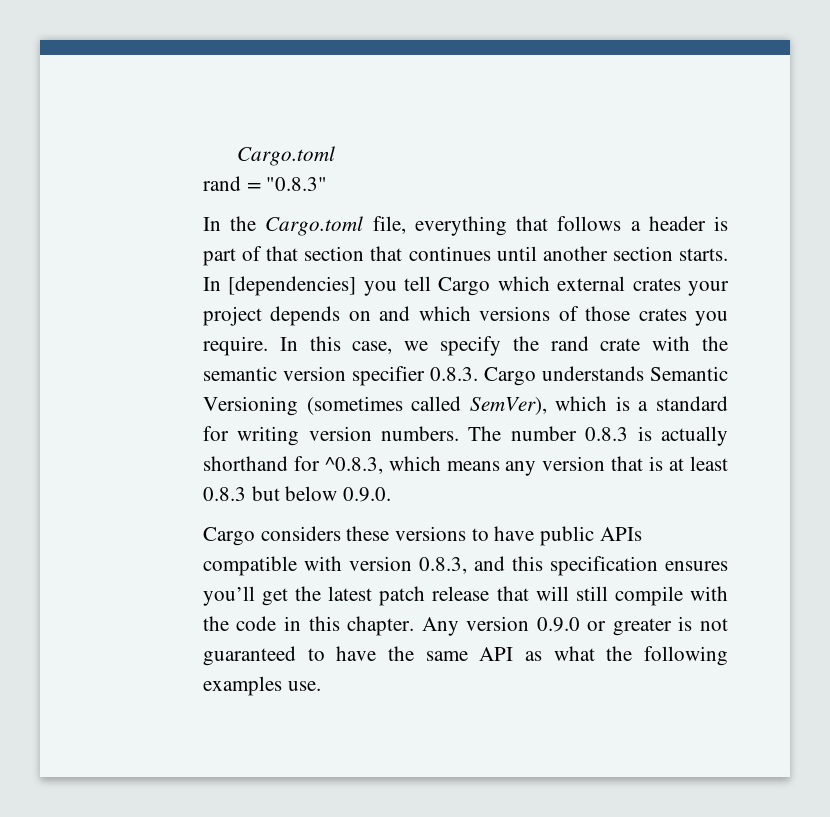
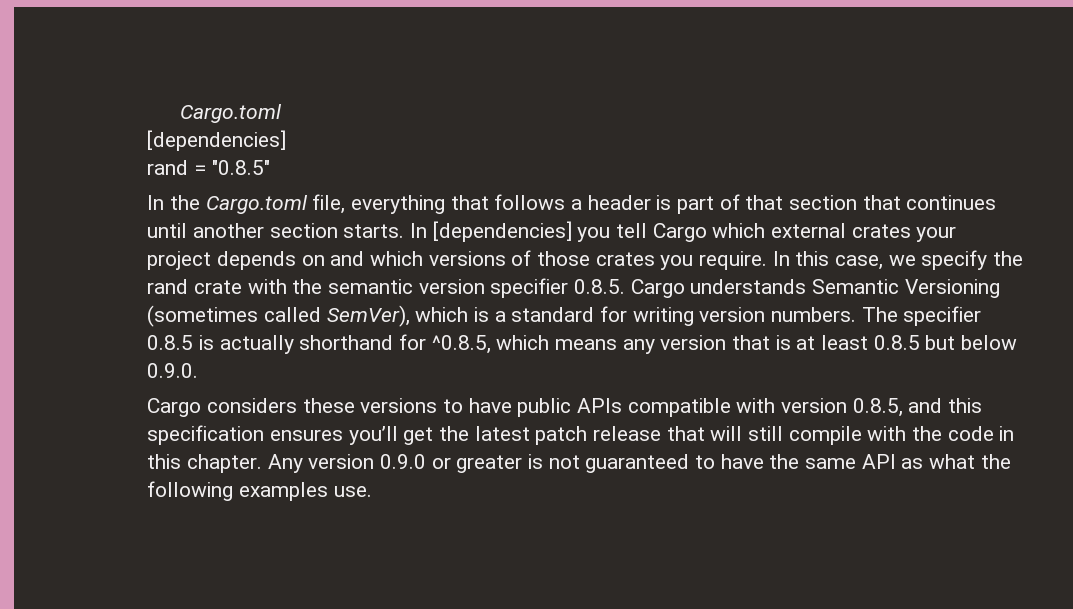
[236,146,335,166] Cargo.toml -> [180,104,283,123] [147,130,287,151] Cargo.toml // [dependencies]
[266,177,328,191] "0.8.3" -> [211,160,270,175] "0.8.5"
[429,367,478,381] 0.8.3. -> [574,279,626,294] 0.8.5.
[510,426,629,441] number 0.8.3 -> [903,306,982,326] [147,335,194,350] specifier 0.8.5
[324,457,383,474] ^0.8.3, -> [431,335,491,354] ^0.8.5,
[202,487,246,501] 0.8.3 -> [873,335,920,350] 0.8.5
[418,557,467,574] 0.8.3, -> [852,398,903,417] 0.8.5,

